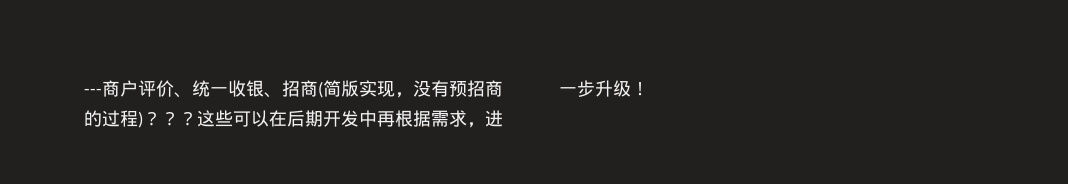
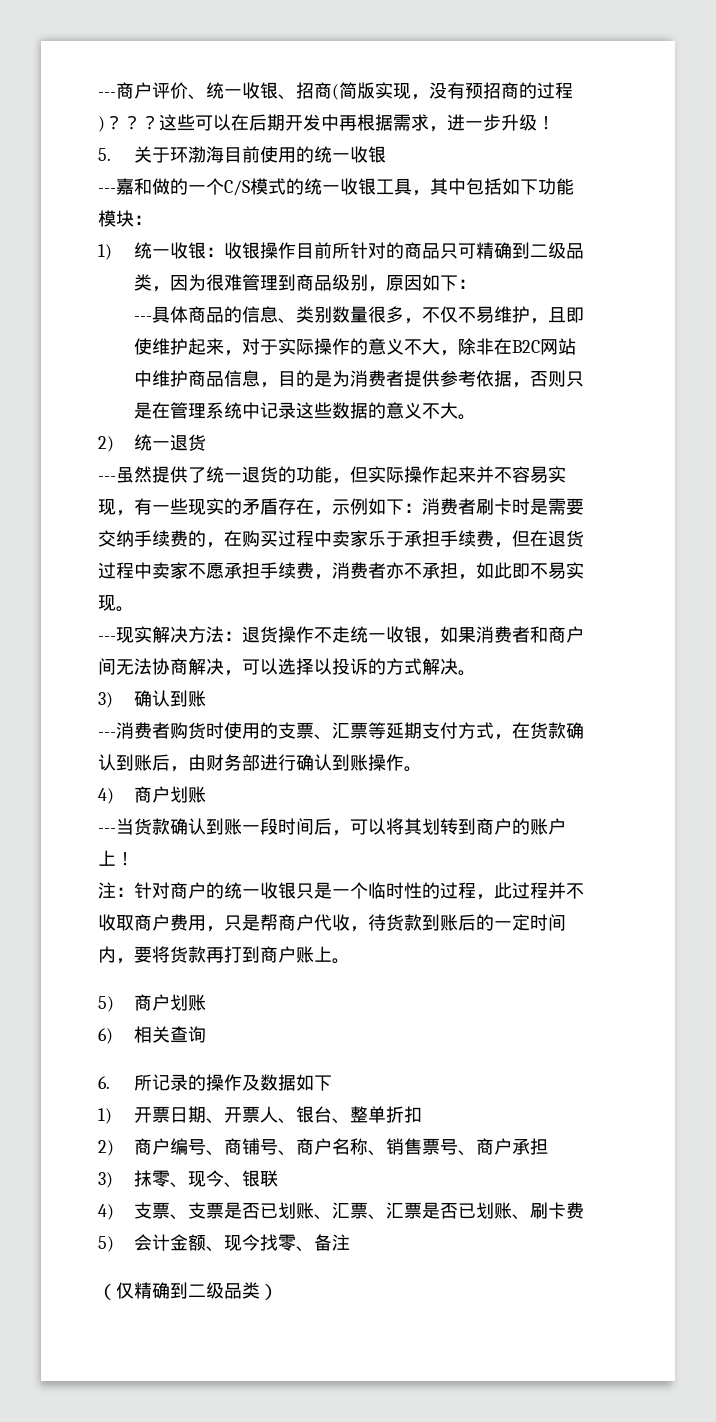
(649, 89) none -> [98,146,386,163] [98,178,574,196] [98,210,152,227] [98,242,584,260] [133,274,476,292] [133,306,584,324] [133,338,576,356] [133,370,584,388] [133,402,476,420] [98,434,206,452] [98,466,566,484] [98,498,584,516] [98,530,584,548] [98,562,584,580] [98,595,134,612] [98,626,584,644] [98,658,476,676] [98,690,206,708] [98,722,584,740] [98,754,422,772] [98,786,206,804] [98,818,566,836] [98,850,134,866] [98,882,584,900] [98,914,566,932] [98,946,350,964] [98,994,206,1012] [98,1026,206,1044] [98,1074,332,1091] [98,1106,422,1124] [98,1138,548,1156] [98,1170,278,1188] [98,1202,584,1220] [98,1234,350,1252] [98,1282,278,1300] // 5.关于环渤海目前使用的统一收银 // ---嘉和做的一个C/S模式的统一收银工具，其中包括如下功能模块： // 1)统一收银：收银操作目前所针对的商品只可精确到二级品类，因为很难管理到商品级别，原因如下： // ---具体商品的信息、类别数量很多，不仅不易维护，且即使维护起来，对于实际操作的意义不大，除非在B2C网站中维护商品信息，目的是为消费者提供参考依据，否则只是在管理系统中记录这些数据的意义不大。 // 2)统一退货 // ---虽然提供了统一退货的功能，但实际操作起来并不容易实现，有一些现实的矛盾存在，示例如下：消费者刷卡时是需要交纳手续费的，在购买过程中卖家乐于承担手续费，但在退货过程中卖家不愿承担手续费，消费者亦不承担，如此即不易实现。 // ---现实解决方法：退货操作不走统一收银，如果消费者和商户间无法协商解决，可以选择以投诉的方式解决。 // 3)确认到账 // ---消费者购货时使用的支票、汇票等延期支付方式，在货款确认到账后，由财务部进行确认到账操作。 // 4)商户划账 // ---当货款确认到账一段时间后，可以将其划转到商户的账户上！ // 注：针对商户的统一收银只是一个临时性的过程，此过程并不收取商户费用，只是帮商户代收，待货款到账后的一定时间内，要将货款再打到商户账上。 // 5)商户划账 // 6)相关查询 // 6.所记录的操作及数据如下 // 1)开票日期、开票人、银台、整单折扣 // 2)商户编号、商铺号、商户名称、销售票号、商户承担 // 3)抹零、现今、银联 // 4)支票、支票是否已划账、汇票、汇票是否已划账、刷卡费 // 5)会计金额、现今找零、备注 // （仅精确到二级品类）

